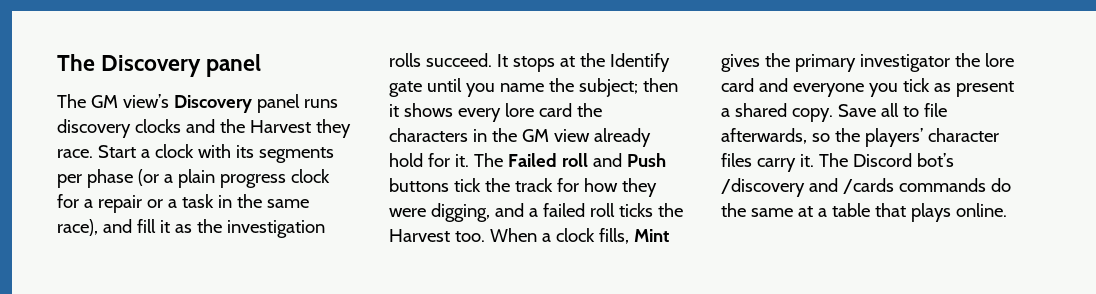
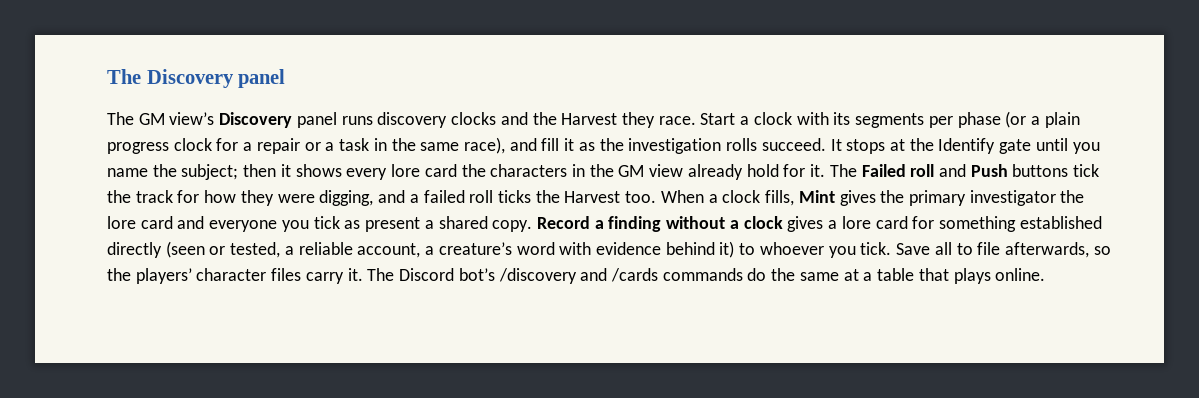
(833, 115) none -> [536,216,1102,232] [107,241,892,258] Record a finding without a clock gives a lore card for something established directly (seen or tested, a reliable account, a creature’s word with evidence behind it) to whoever you tick.

